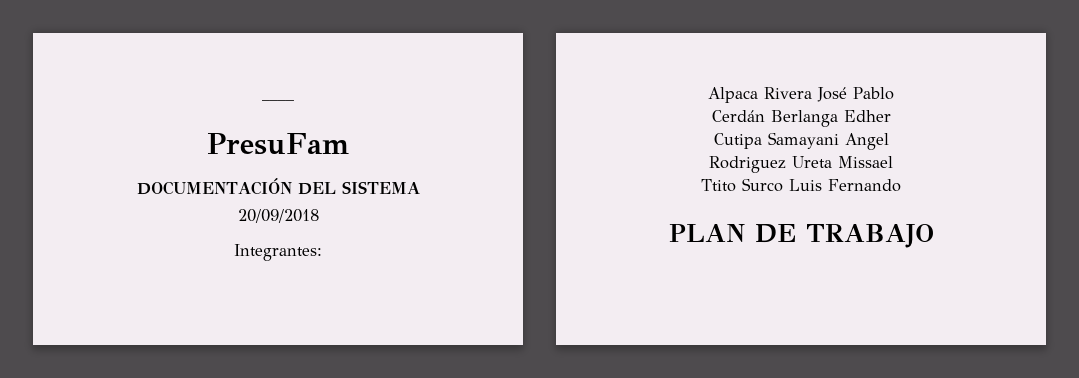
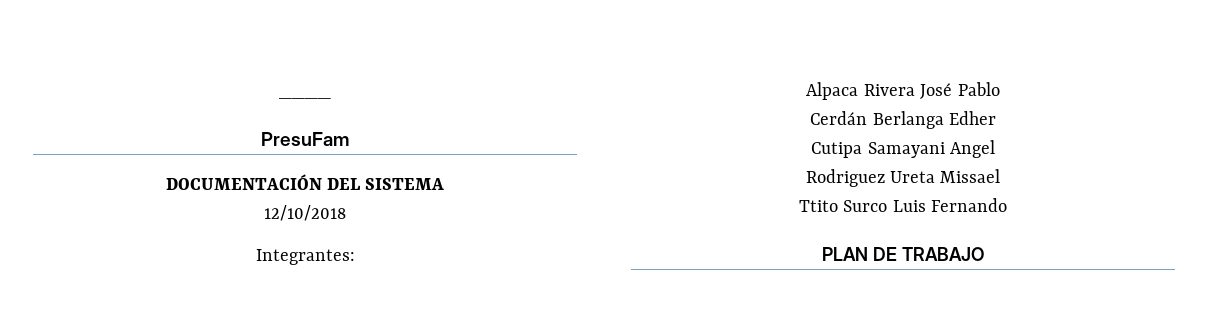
[237,209,319,223] 20/09/2018 -> [264,205,346,221] 12/10/2018

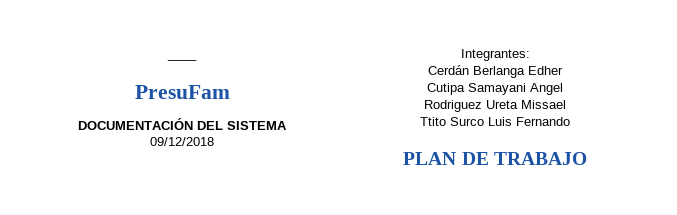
[264,205,346,221] 12/10/2018 -> [150,137,214,146] 09/12/2018
[806,82,1000,100] // Alpaca Rivera José Pablo -> (530, 55) none

